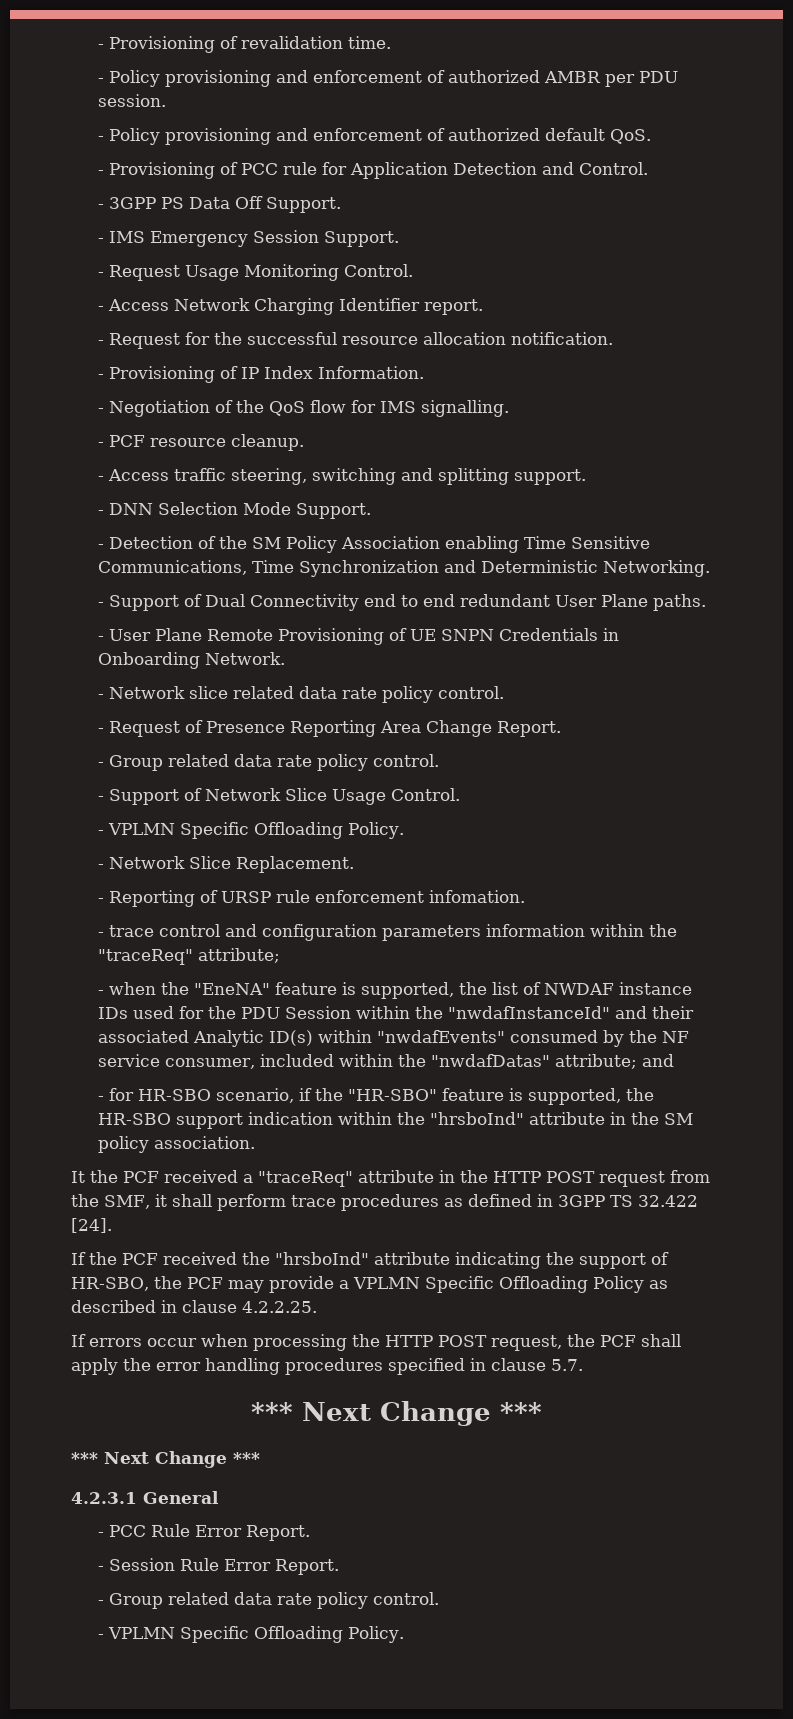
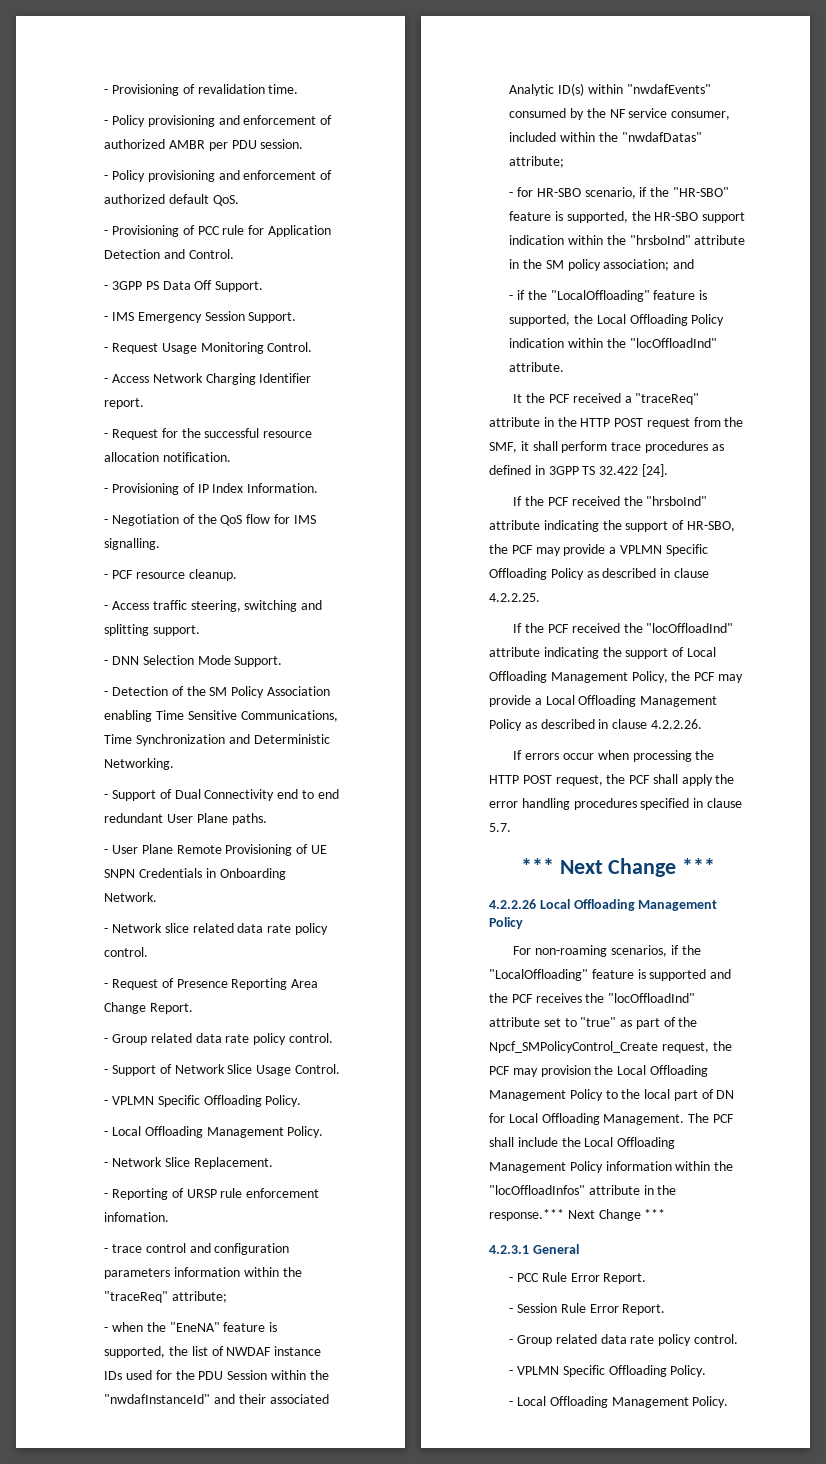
(404, 830) none -> [104,1126,324,1138] // - Local Offloading Management Policy.
[641,1054,674,1067] and -> (565, 162) none
[153,1136,255,1149] association. -> [603,259,695,271] [509,290,708,302] [509,314,725,326] [509,338,717,348] [509,362,565,372] association; and // - if the "LocalOffloading" feature is supported, the Local Offloading Policy indication within the "locOffloadInd" attribute.
(317, 1307) none -> [513,623,734,633] [489,647,716,659] [489,671,743,683] [489,695,718,707] [489,719,702,731] // If the PCF received the "locOffloadInd" attribute indicating the support of Local Offloading Management Policy, the PCF may provide a Local Offloading Management Policy as described in clause 4.2.2.26.
[71,1452,98,1464] *** -> [489,899,718,911] [489,917,523,929] [513,945,701,957] [489,969,732,981] [489,993,696,1003] [489,1017,698,1029] [489,1041,732,1053] [489,1065,708,1077] [489,1089,735,1101] [489,1113,734,1125] [489,1137,676,1149] [489,1161,734,1173] [489,1185,677,1195] [489,1209,564,1221] 4.2.2.26 Local Offloading Management Policy // For non-roaming scenarios, if the "LocalOffloading" feature is supported and the PCF receives the "locOffloadInd" attribute set to "true" as part of the Npcf_SMPolicyControl_Create request, the PCF may provision the Local Offloading Management Policy to the local part of DN for Local Offloading Management. The PCF shall include the Local Offloading Management Policy information within the "locOffloadInfos" attribute in the response.***
(404, 1634) none -> [509,1396,729,1408] // - Local Offloading Management Policy.

